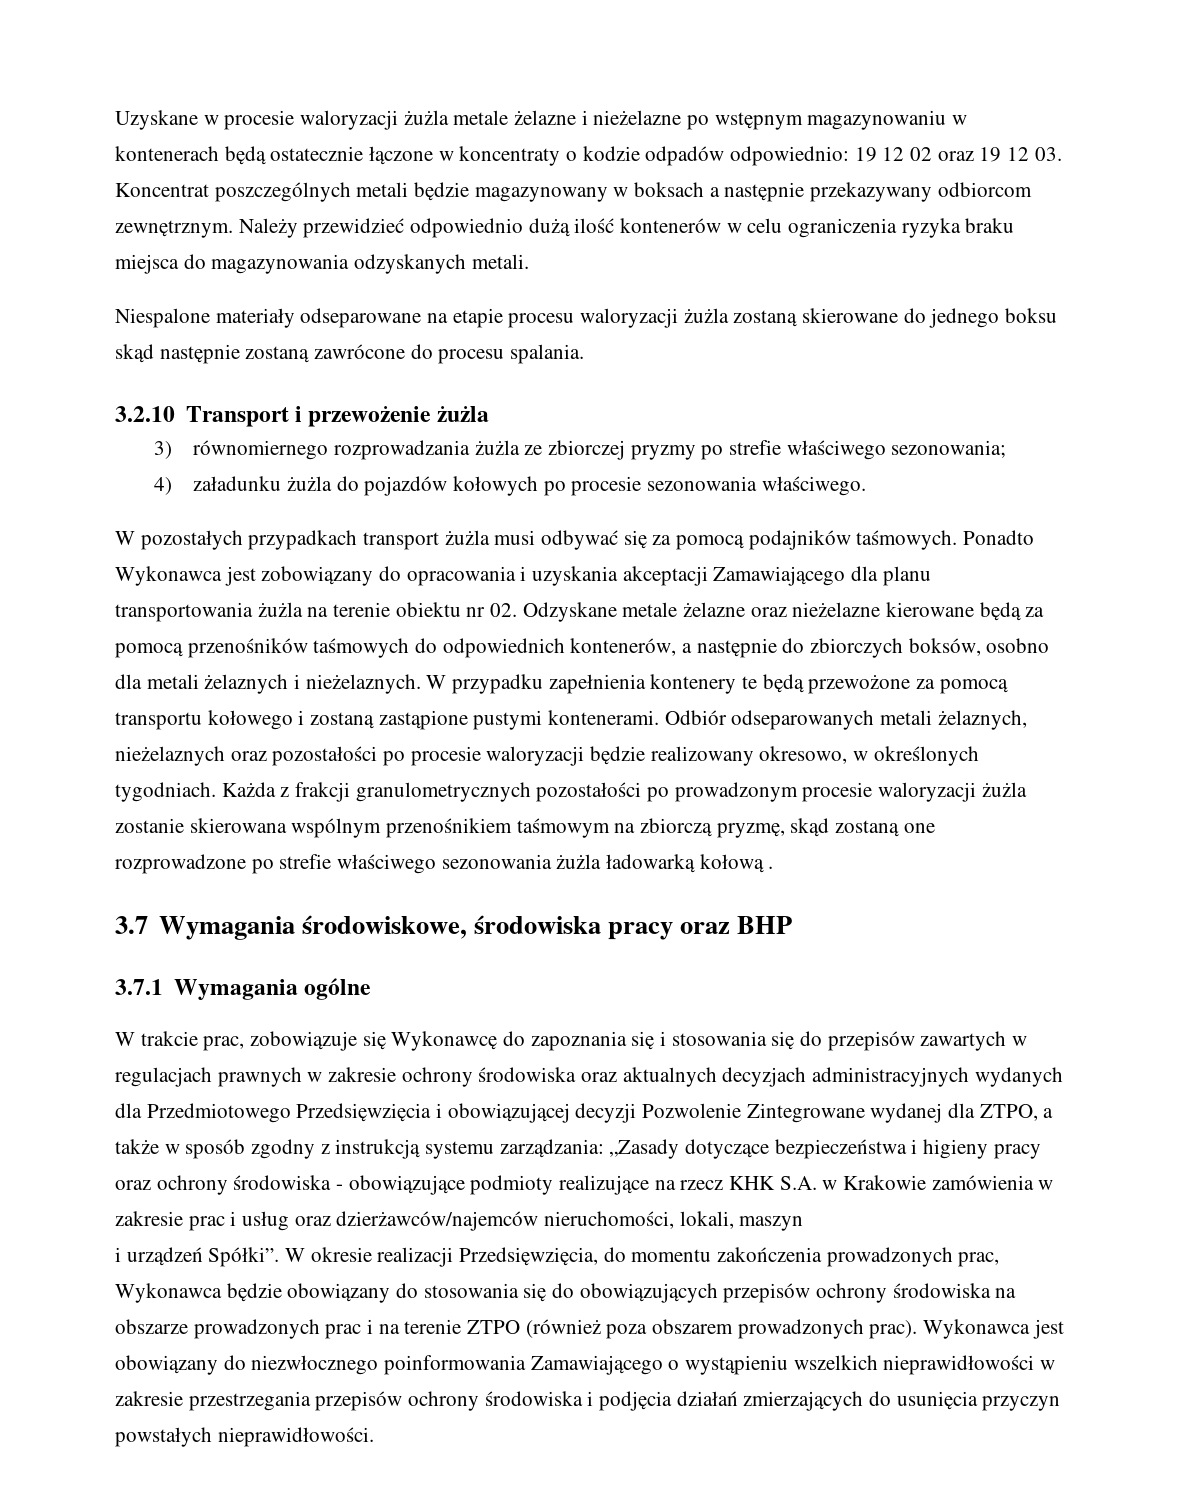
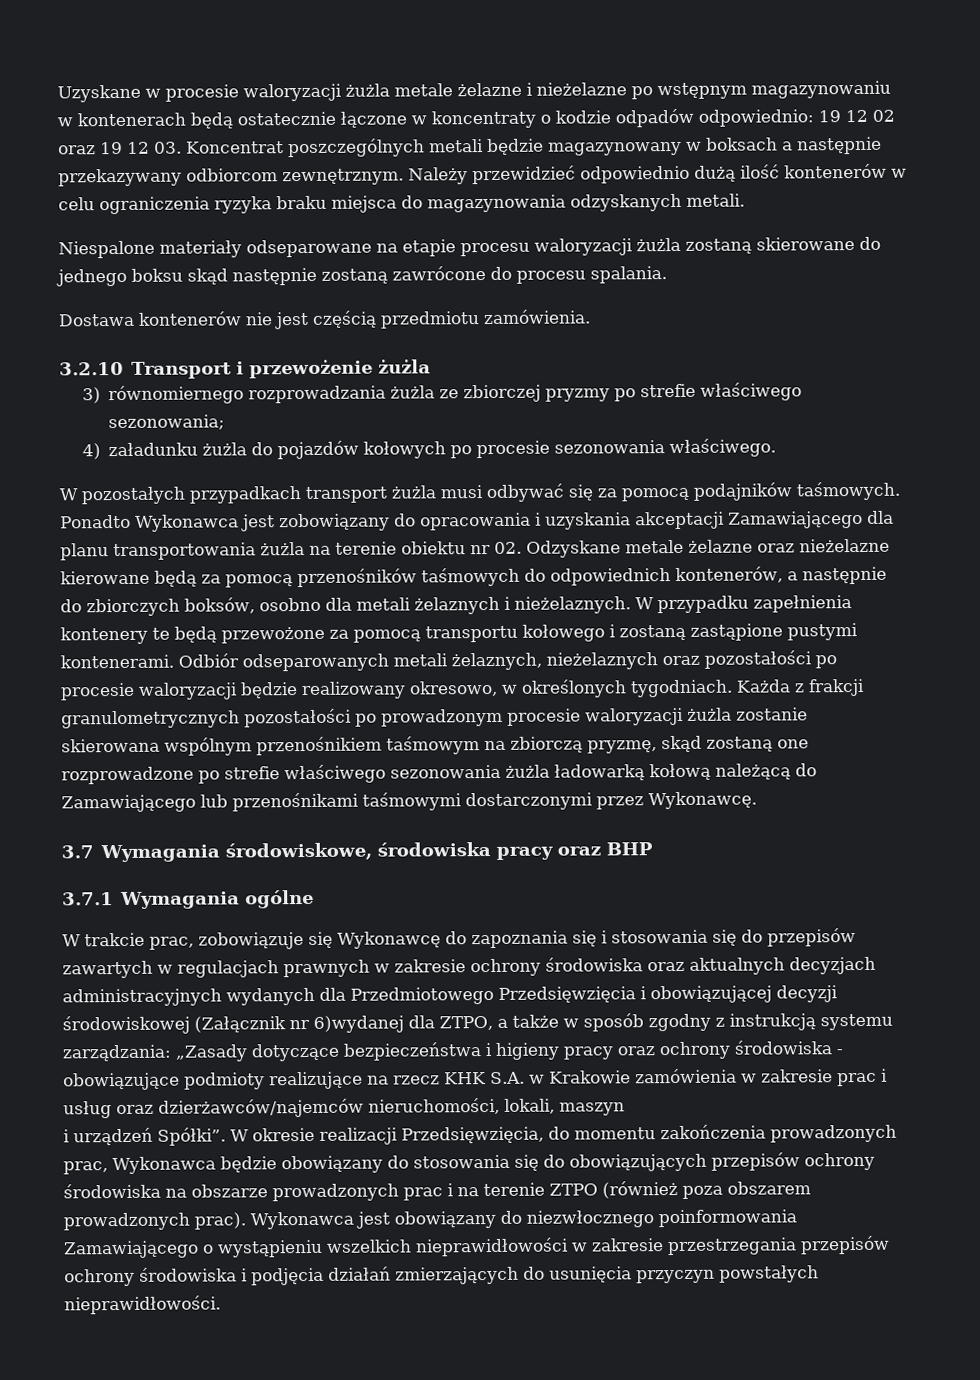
(585, 354) none -> [58,309,591,330] // Dostawa kontenerów nie jest częścią przedmiotu zamówienia.
[768,866,774,869] . -> [715,763,817,780] [61,791,757,813] należącą do Zamawiającego lub przenośnikami taśmowymi dostarczonymi przez Wykonawcę.
[642,1103,943,1123] Pozwolenie Zintegrowane wydanej -> [62,1015,404,1035] środowiskowej (Załącznik nr 6)wydanej

